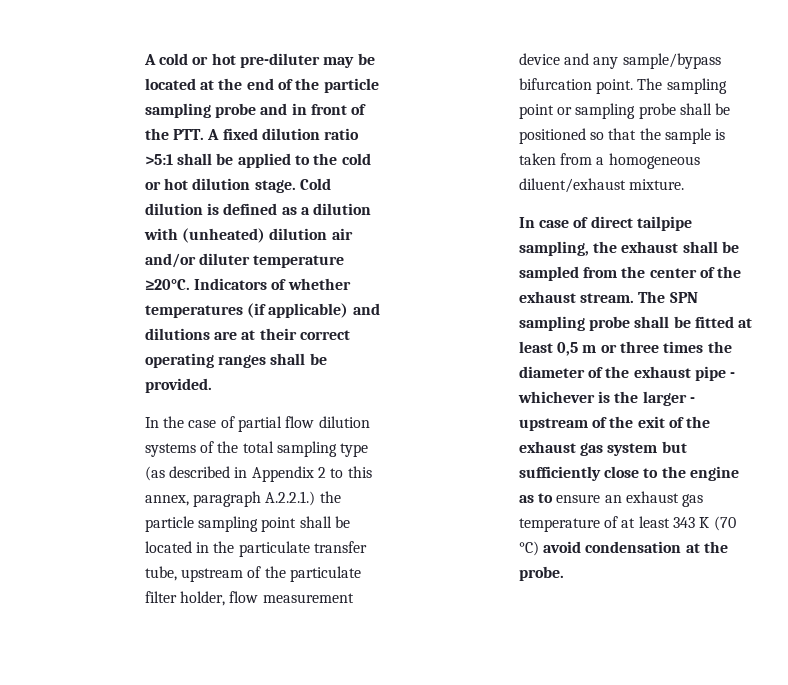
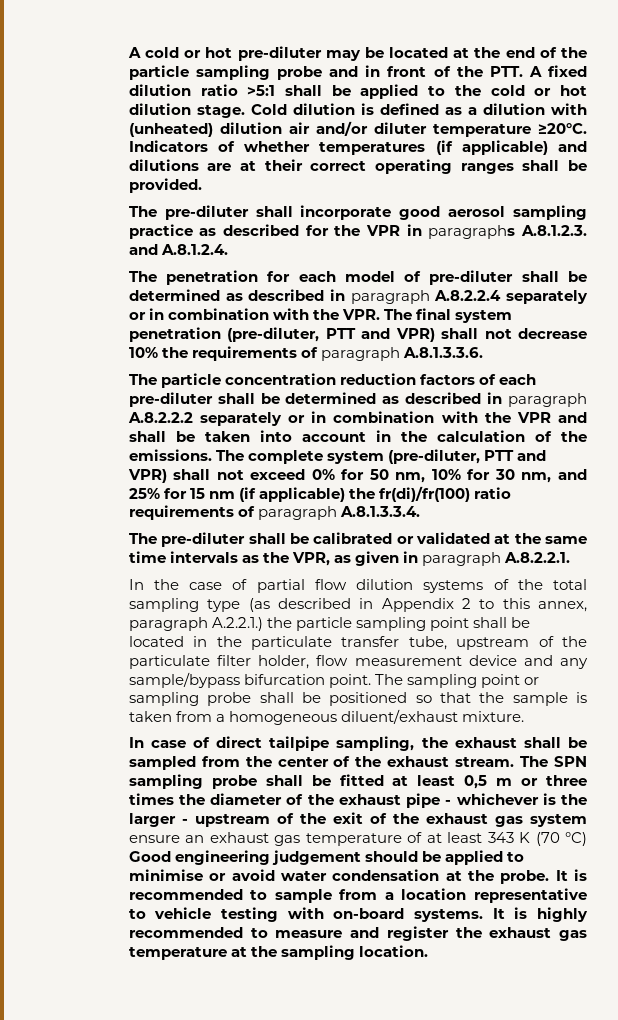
(212, 385) none -> [128,205,588,220] [128,224,588,239] [128,244,228,255] [128,270,587,285] [128,289,588,304] [128,308,513,323] [128,327,587,342] [128,346,484,361] [128,373,537,388] [128,392,588,407] [127,411,587,426] [128,430,588,442] [128,449,547,464] [127,469,587,483] [128,486,512,502] [128,505,420,520] [128,532,587,547] [128,551,571,566] // The pre-diluter shall incorporate good aerosol sampling practice as described for the VPR in paragraphs A.8.1.2.3. and A.8.1.2.4. // The penetration for each model of pre-diluter shall be determined as described in paragraph A.8.2.2.4 separately or in combination with the VPR. The final system penetration (pre-diluter, PTT and VPR) shall not decrease 10% the requirements of paragraph A.8.1.3.3.6. // The particle concentration reduction factors of each pre-diluter shall be determined as described in paragraph A.8.2.2.2 separately or in combination with the VPR and shall be taken into account in the calculation of the emissions. The complete system (pre-diluter, PTT and VPR) shall not exceed 0% for 50 nm, 10% for 30 nm, and 25% for 15 nm (if applicable) the fr(di)/fr(100) ratio requirements of paragraph A.8.1.3.3.4. // The pre-diluter shall be calibrated or validated at the same time intervals as the VPR, as given in paragraph A.8.2.2.1.
[661,441,687,453] [518,466,739,481] [518,493,553,503] but sufficiently close to the engine as to -> (588, 820) none
[542,541,728,553] [518,566,564,581] avoid condensation at the probe. -> [128,850,525,865] [128,869,587,884] [128,888,587,903] [128,907,589,922] [128,926,587,941] [128,945,429,960] Good engineering judgement should be applied to minimise or avoid water condensation at the probe. It is recommended to sample from a location representative to vehicle testing with on-board systems. It is highly recommended to measure and register the exhaust gas temperature at the sampling location.

